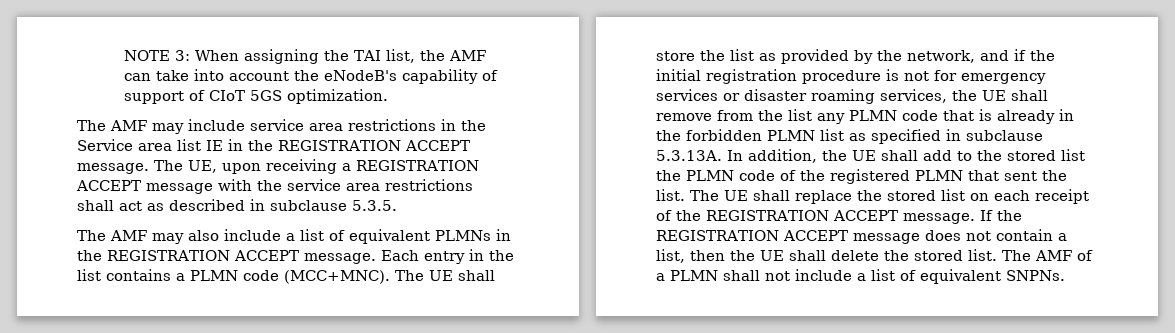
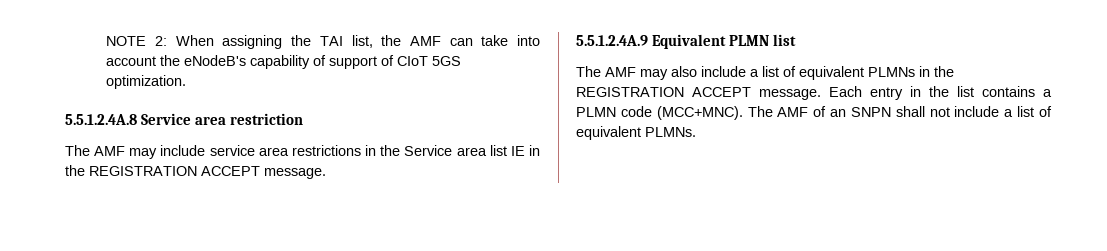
[175,50,191,61] 3: -> [154,36,167,46] 2:
(389, 96) none -> [65,113,303,125] // 5.5.1.2.4A.8 Service area restriction
[154,159,479,174] [76,179,473,194] [77,199,397,211] The UE, upon receiving a REGISTRATION ACCEPT message with the service area restrictions shall act as described in subclause 5.3.5. -> [576,34,796,49] // 5.5.1.2.4A.9 Equivalent PLMN list
[429,270,495,281] [656,49,1055,64] [656,69,1046,84] [656,89,1048,104] [656,109,1074,124] [656,129,1043,144] [656,149,1085,163] [656,169,1067,184] [656,189,1089,204] [656,210,1022,224] [656,229,1067,244] [656,249,1093,263] [656,270,718,281] UE shall store the list as provided by the network, and if the initial registration procedure is not for emergency services or disaster roaming services, the UE shall remove from the list any PLMN code that is already in the forbidden PLMN list as specified in subclause 5.3.13A. In addition, the UE shall add to the stored list the PLMN code of the registered PLMN that sent the list. The UE shall replace the stored list on each receipt of the REGISTRATION ACCEPT message. If the REGISTRATION ACCEPT message does not contain a list, then the UE shall delete the stored list. The AMF of a PLMN -> [777,106,891,117] AMF of an SNPN
[1006,270,1065,281] SNPNs. -> [645,127,696,137] PLMNs.

